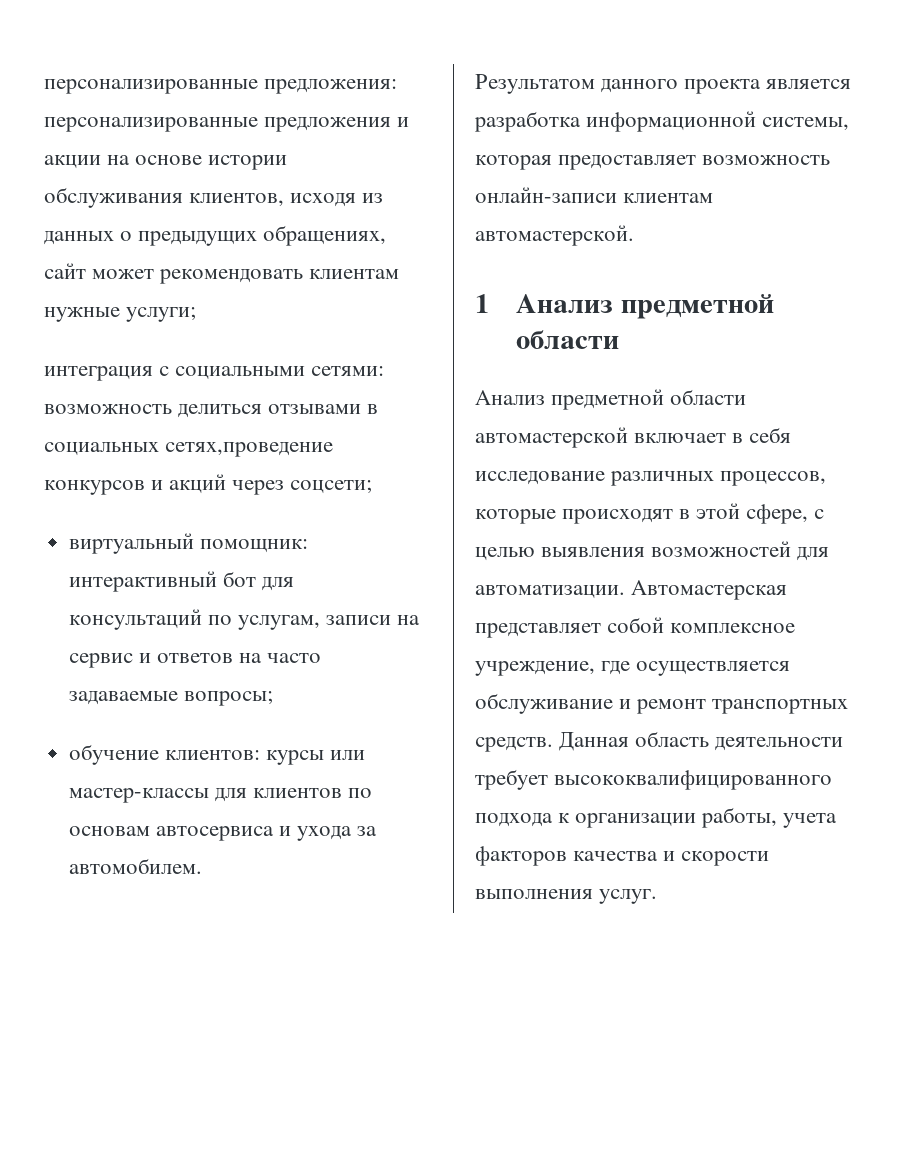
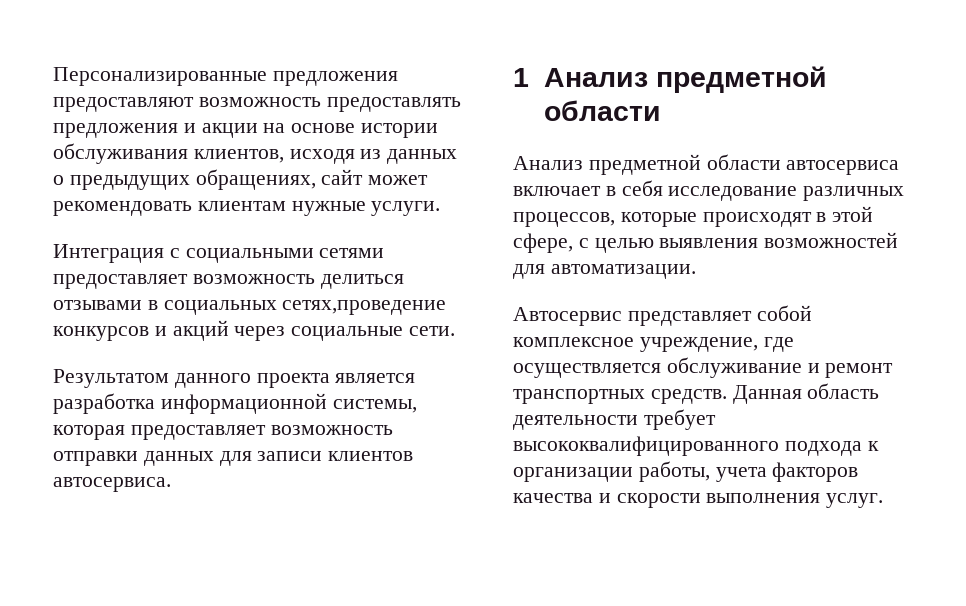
[44,79,398,94] [44,117,258,132] персонализированные предложения: персонализированные -> [53,67,398,86] [53,97,461,112] Персонализированные предложения предоставляют возможность предоставлять
[126,307,197,322] [44,366,385,381] услуги; // интеграция с социальными сетями: -> [371,201,441,216] [53,244,385,263] [53,274,188,289] услуги. // Интеграция с социальными сетями предоставляет
[290,480,373,494] [68,533,308,554] [68,571,294,592] [68,609,421,630] [68,653,322,668] [68,691,273,706] [68,744,365,765] [68,788,372,803] [68,826,378,841] [68,858,202,874] соцсети; // виртуальный помощник: интерактивный бот для консультаций по услугам, записи на сервис и ответов на часто задаваемые вопросы; // обучение клиентов: курсы или мастер-классы для клиентов по основам автосервиса и ухода за автомобилем. -> [291,326,456,341] социальные сети.
[475,187,714,203] [475,225,634,246] онлайн-записи клиентам автомастерской. -> [53,451,414,466] [53,477,171,492] отправки данных для записи клиентов автосервиса.
[475,427,628,448] автомастерской -> [786,160,900,175] автосервиса
[631,580,788,600] Автомастерская -> [513,307,622,326] // Автосервис

